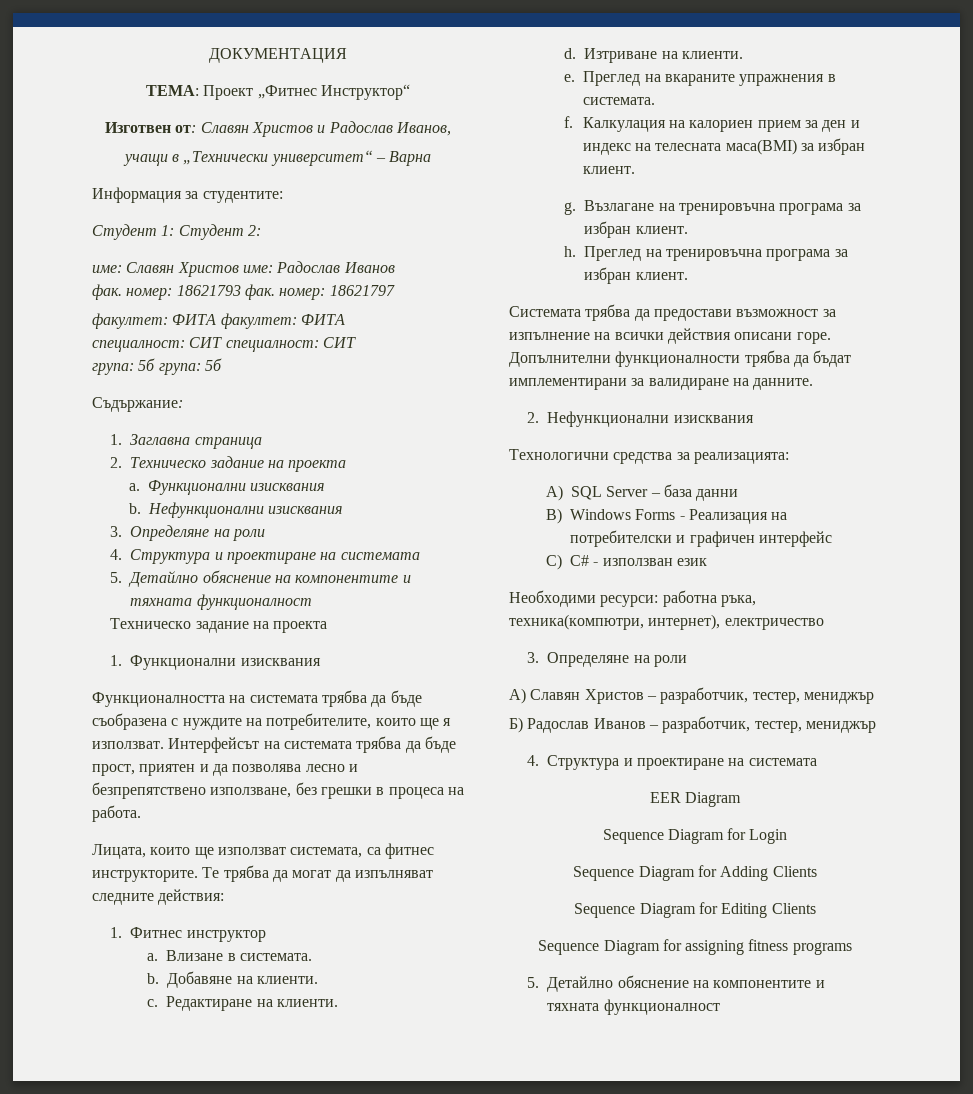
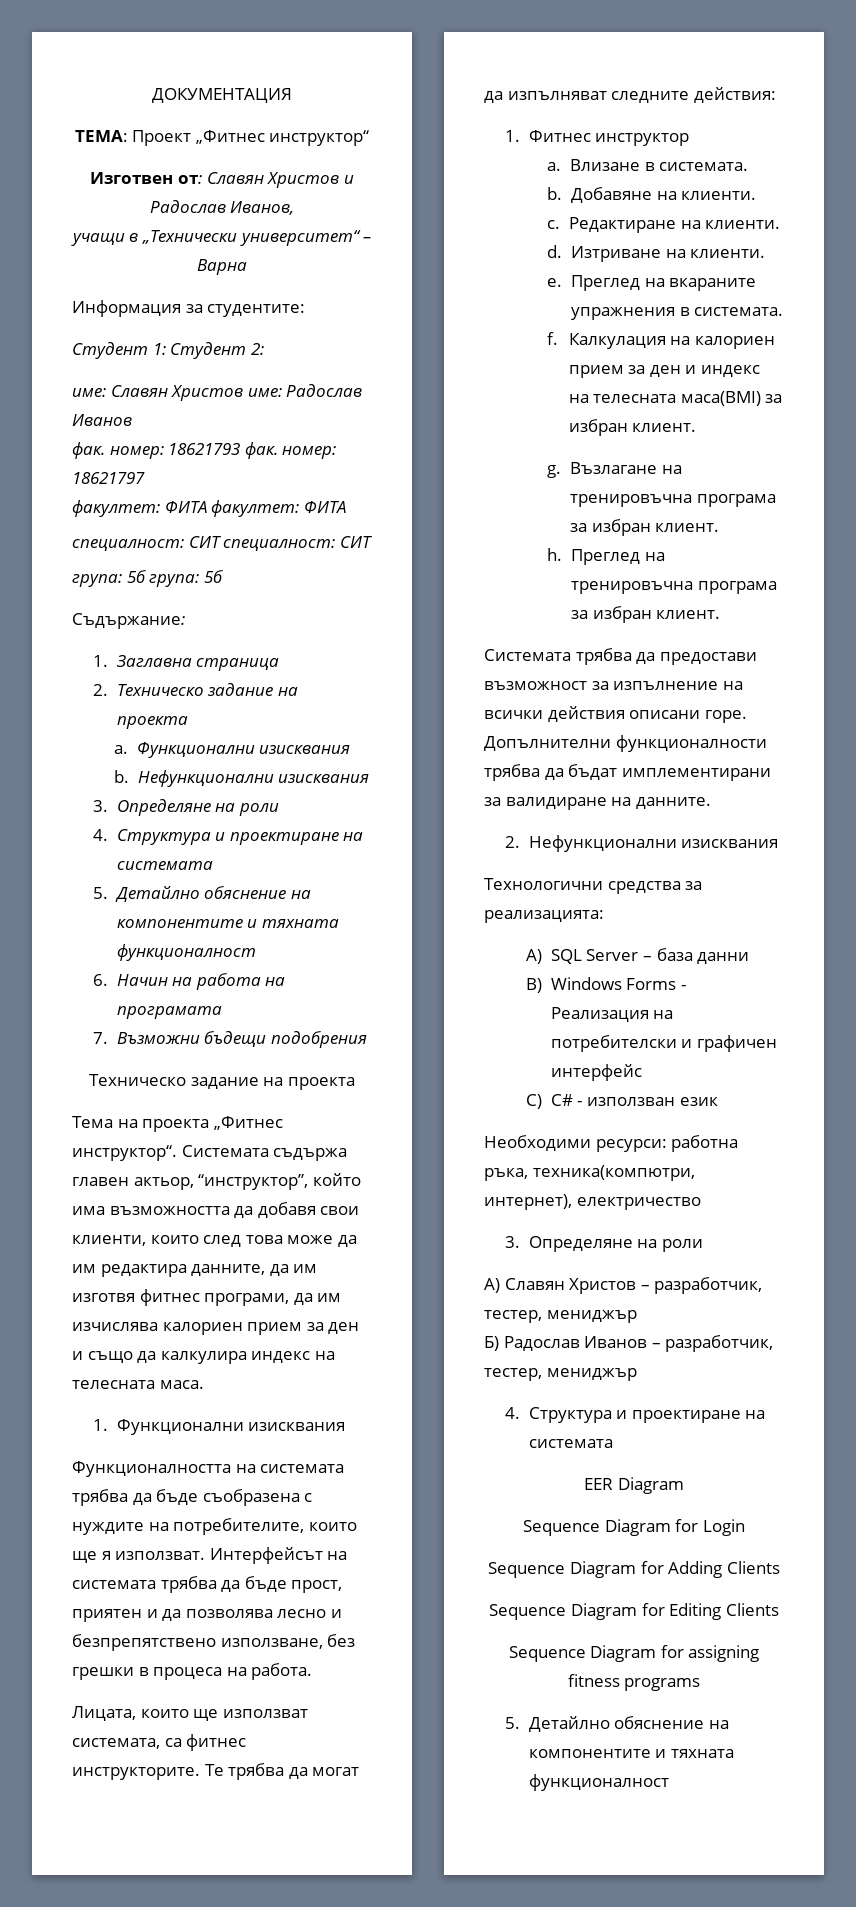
[320,84,410,100] Инструктор“ -> [269,130,370,146] инструктор“
[110,618,328,633] Техническо задание на проекта -> [93,973,286,990] [116,1006,222,1019] [93,1031,367,1048] [89,1074,355,1090] [72,1116,283,1132] [72,1145,348,1161] [72,1173,361,1190] [72,1202,360,1218] [72,1235,357,1247] [72,1264,318,1277] [72,1289,342,1306] [72,1322,360,1335] [72,1351,335,1364] [72,1380,204,1389] 6. Начин на работа на програмата // 7. Възможни бъдещи подобрения // Техническо задание на проекта // Тема на проекта „Фитнес инструктор“. Системата съдържа главен актьор, “инструктор”, който има възможността да добавя свои клиенти, които след това може да им редактира данните, да им изготвя фитнес програми, да им изчислява калориен прием за ден и също да калкулира индекс на телесната маса.

